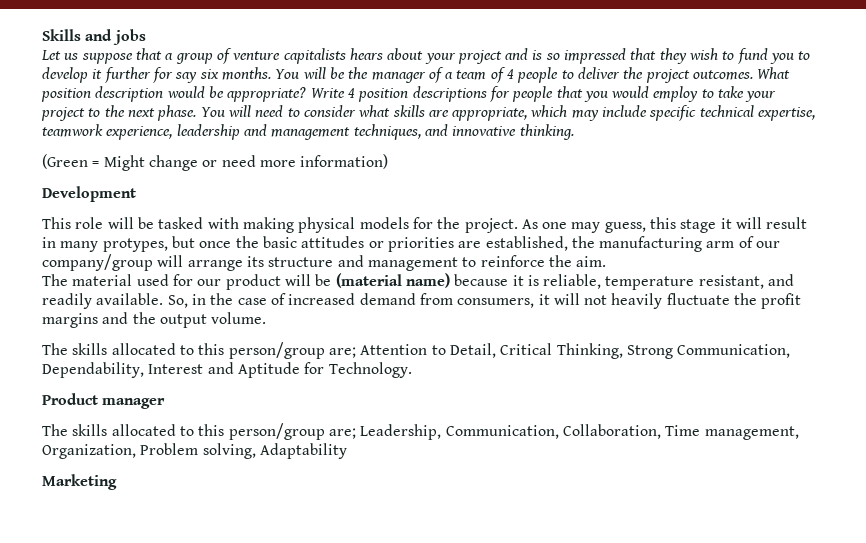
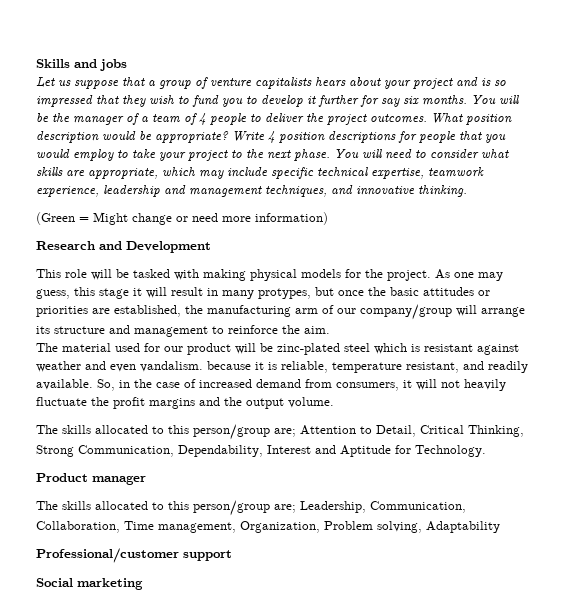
(389, 161) none -> [36,241,122,250] Research and
[335,273,450,288] (material name) -> [277,343,519,355] [36,361,203,372] zinc-plated steel which is resistant against weather and even vandalism.
[42,474,117,490] Marketing -> [36,548,232,563] [36,578,143,590] Professional/customer support // Social marketing

